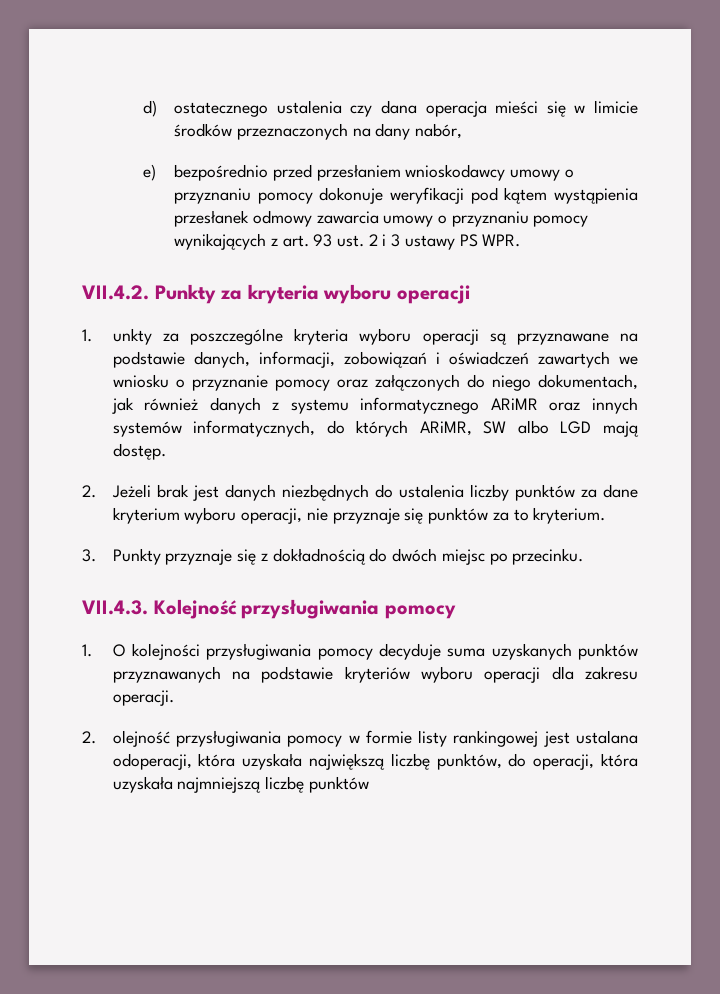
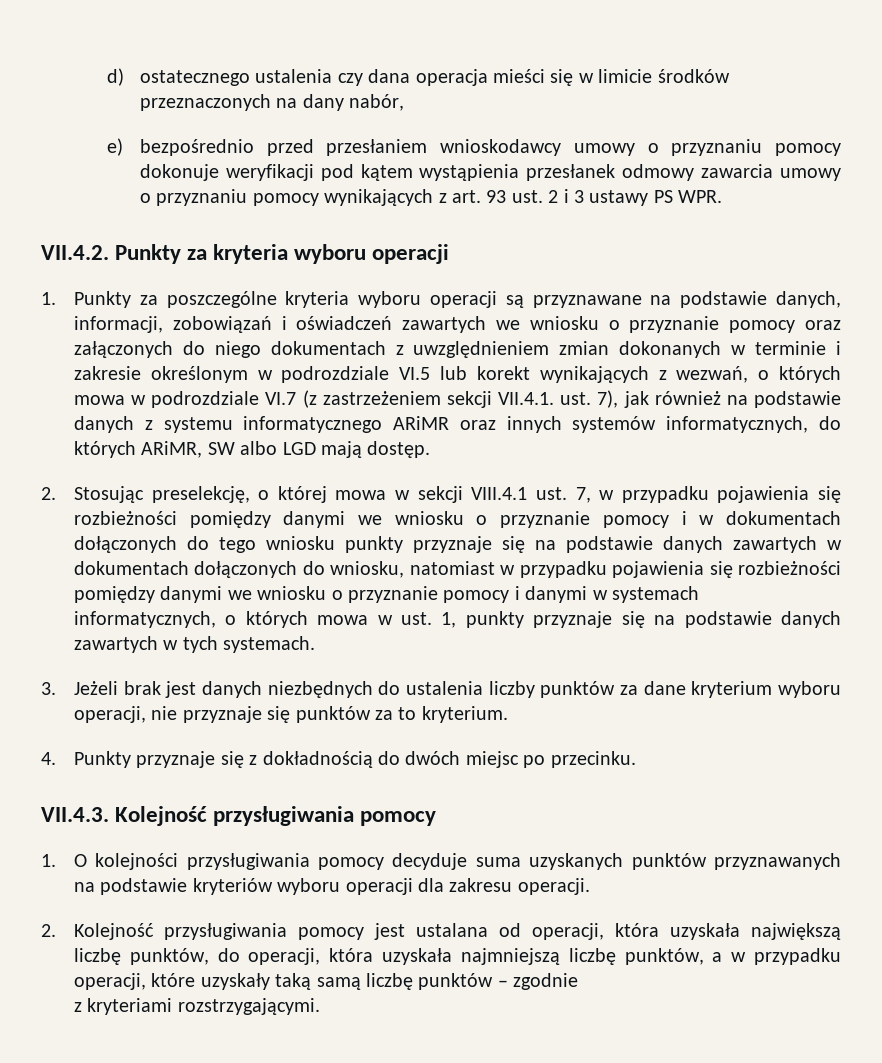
[112,328,152,345] unkty -> [73,291,131,308] Punkty
[538,374,638,390] [111,397,199,414] dokumentach, jak również -> [270,341,842,358] [73,366,841,383] [73,390,842,408] dokumentach z uwzględnieniem zmian dokonanych w terminie i zakresie określonym w podrozdziale VI.5 lub korekt wynikających z wezwań, o których mowa w podrozdziale VI.7 (z zastrzeżeniem sekcji VII.4.1. ust. 7), jak również na podstawie
(96, 491) none -> [73,486,842,503] [73,511,842,528] [73,536,843,553] [73,561,842,578] [73,586,699,603] [73,611,842,628] [73,636,316,653] [41,682,56,695] Stosując preselekcję, o której mowa w sekcji VIII.4.1 ust. 7, w przypadku pojawienia się rozbieżności pomiędzy danymi we wniosku o przyznanie pomocy i w dokumentach dołączonych do tego wniosku punkty przyznaje się na podstawie danych zawartych w dokumentach dołączonych do wniosku, natomiast w przypadku pojawienia się rozbieżności pomiędzy danymi we wniosku o przyznanie pomocy i danymi w systemach informatycznych, o których mowa w ust. 1, punkty przyznaje się na podstawie danych zawartych w tych systemach. // 3.
[82,549,96,562] 3. -> [41,752,56,765] 4.
[112,730,639,747] [112,753,192,770] olejność przysługiwania pomocy w formie listy rankingowej jest ustalana odoperacji, -> [73,923,604,940] Kolejność przysługiwania pomocy jest ustalana od operacji,
[308,776,369,793] punktów -> [624,948,841,965] [73,973,579,990] [73,998,320,1015] punktów, a w przypadku operacji, które uzyskały taką samą liczbę punktów – zgodnie // z kryteriami rozstrzygającymi.

